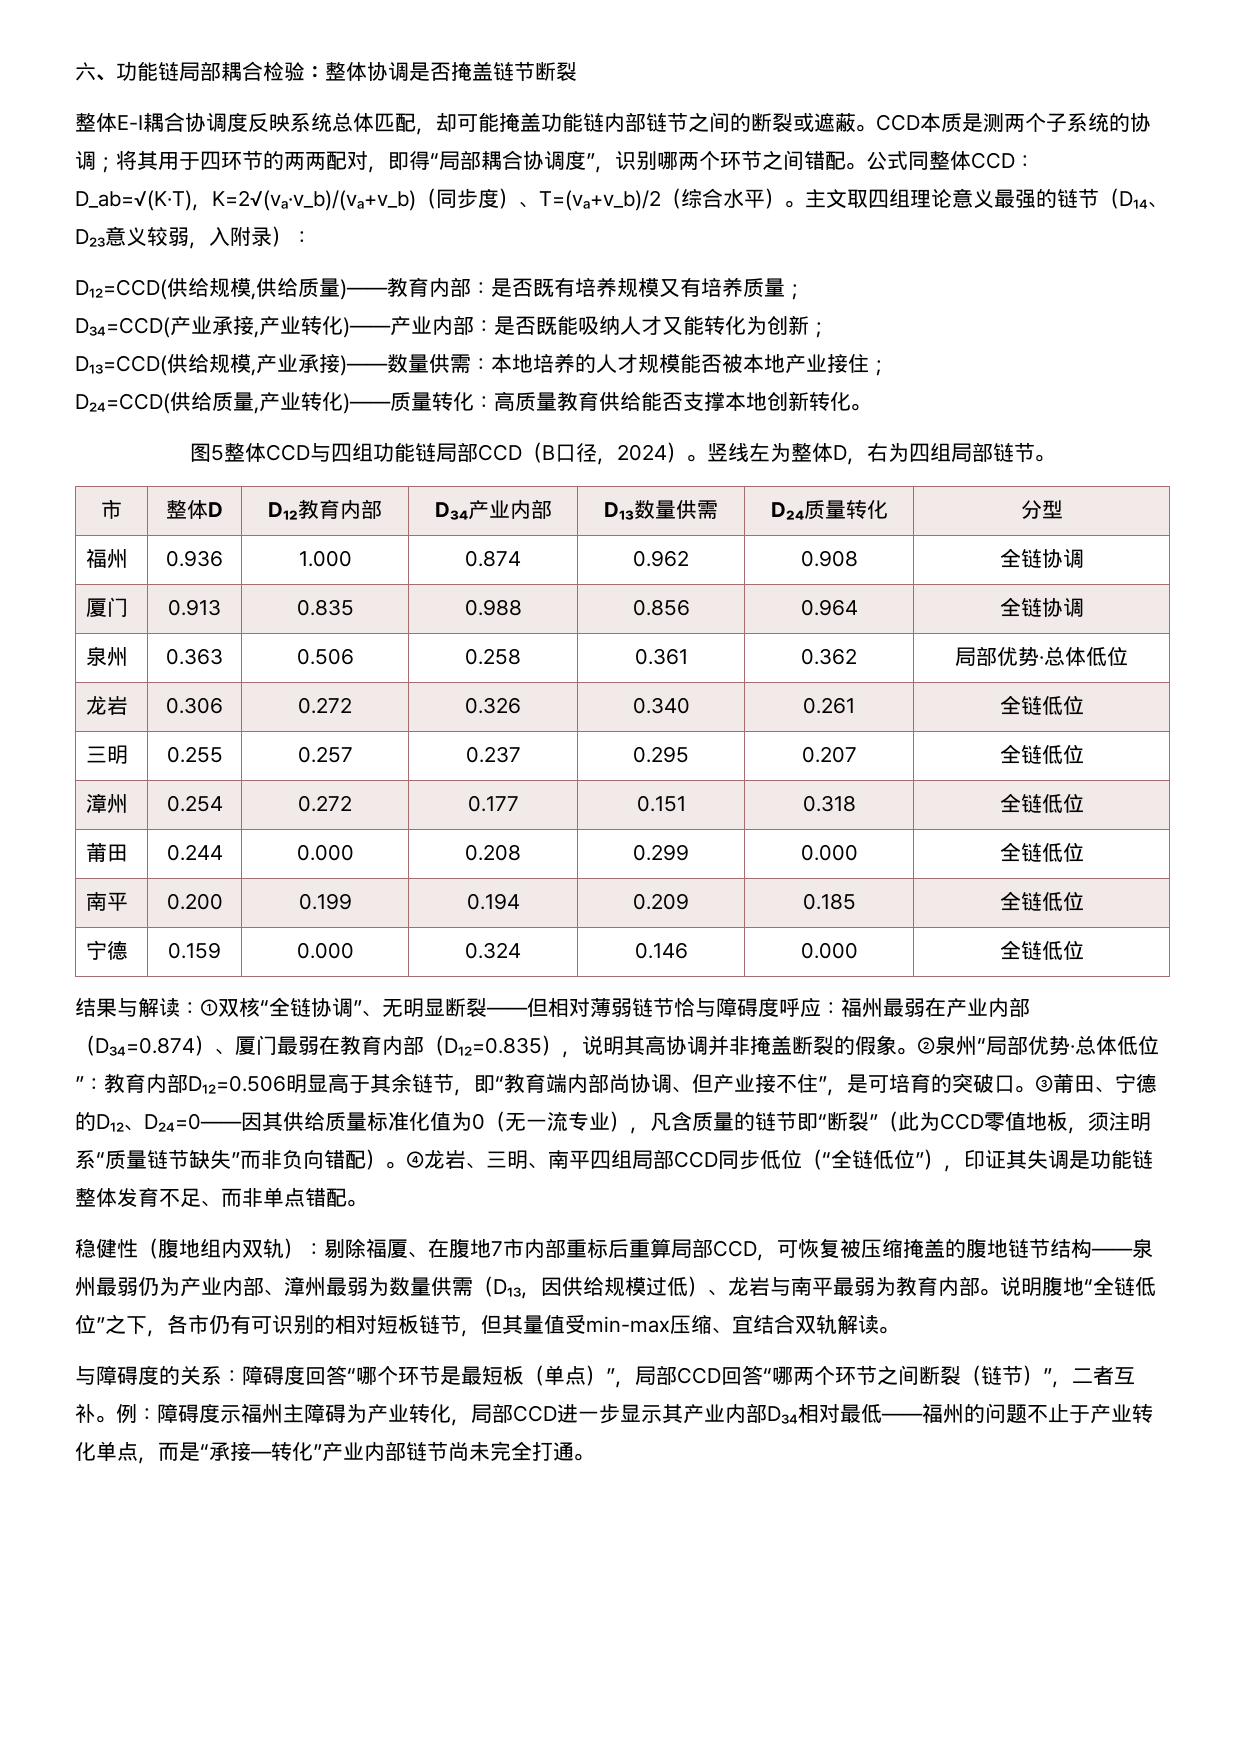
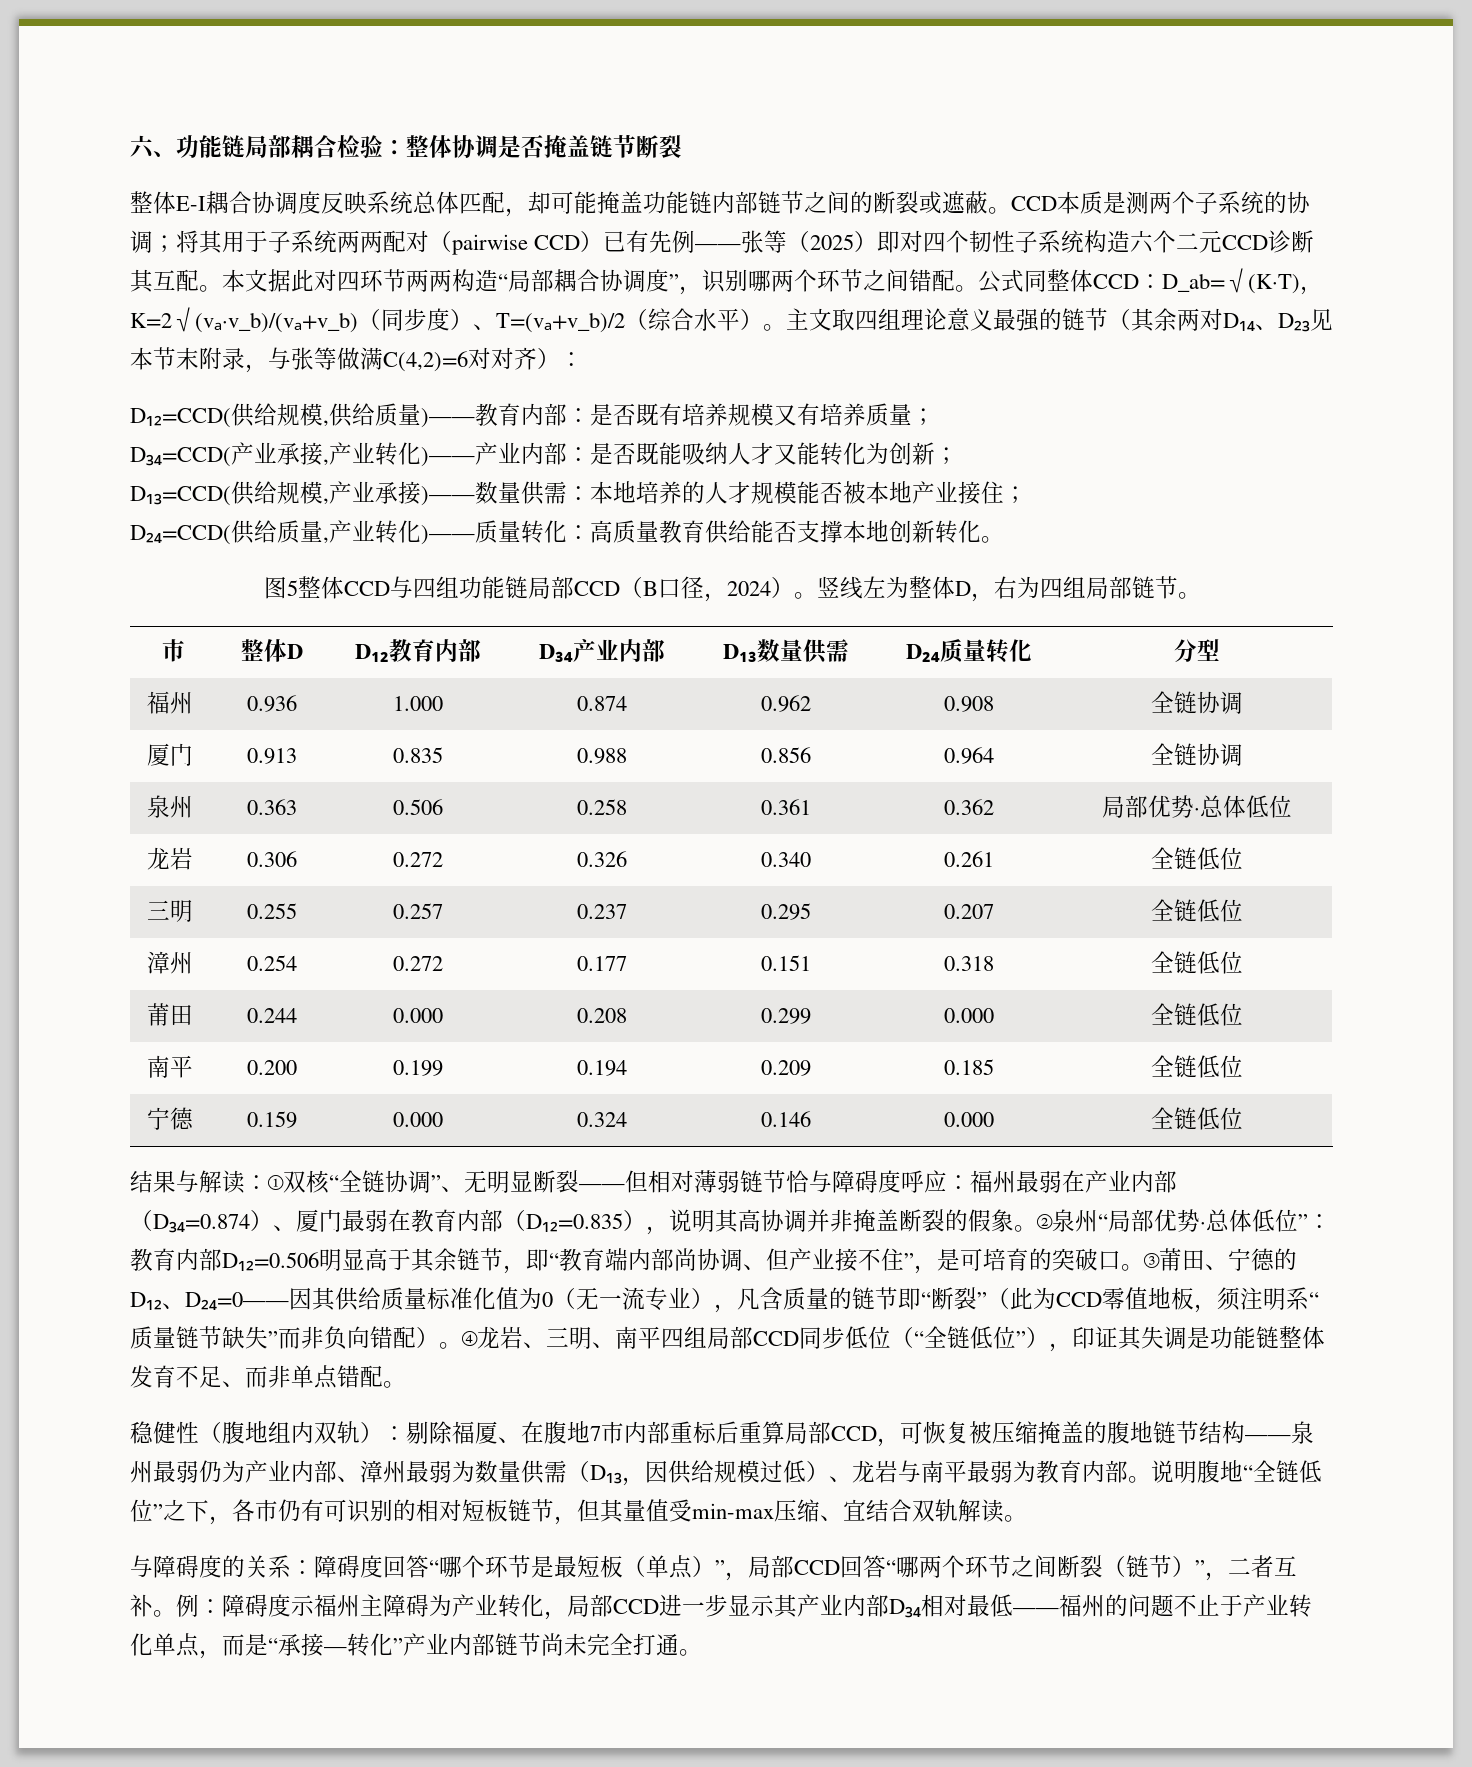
[200,150,430,173] 四环节的两两配对，即得 -> [268,230,1315,255] [130,269,498,293] 子系统两两配对（pairwise CCD）已有先例——张等（2025）即对四个韧性子系统构造六个二元CCD诊断其互配。本文据此对四环节两两构造
(1119, 198) none -> [1131,308,1223,332] 其余两对
[105,226,272,249] 意义较弱，入附录 -> [1310,308,1333,331] [130,347,537,373] 见本节末附录，与张等做满C(4,2)=6对对齐

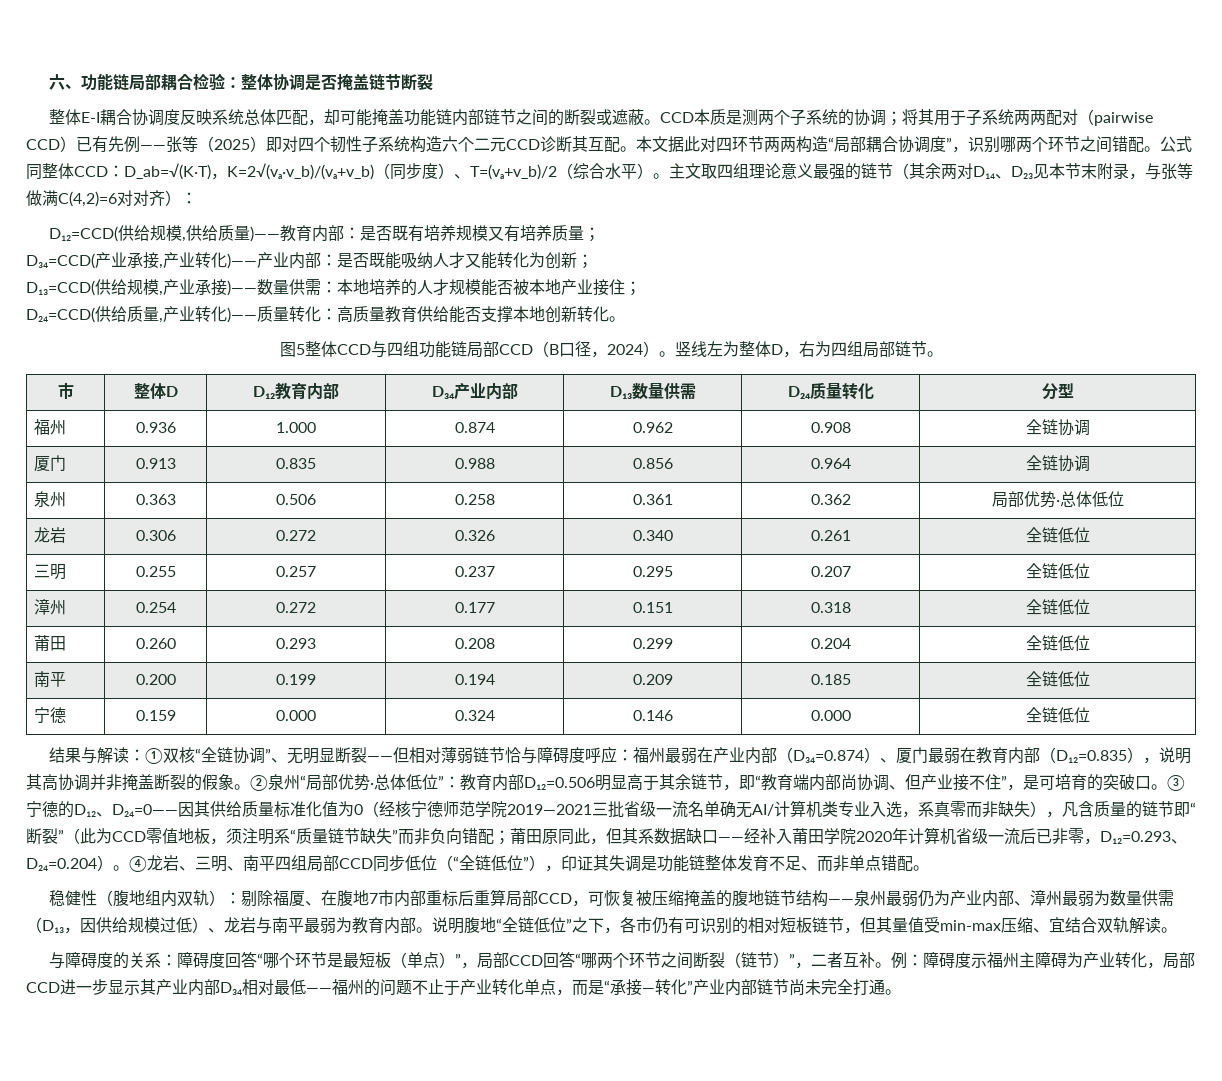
[246,1008,297,1023] [393,1008,443,1023] 0.244 | 0.000 -> [135,638,176,649] [276,638,316,649] 0.260 | 0.293
[944,1008,994,1023] 0.000 -> [810,638,851,649] 0.204
[1159,1248,1228,1271] 莆田、 -> (1185, 783) none
[576,1287,691,1311] 无一流专业 -> [379,800,1030,818] 经核宁德师范学院2019—2021三批省级一流名单确无AI/计算机类专业入选，系真零而非缺失
(416, 1337) none -> [494,827,1187,845] [26,858,97,871] ；莆田原同此，但其系数据缺口——经补入莆田学院2020年计算机省级一流后已非零，D₁₂=0.293、D₂₄=0.204

